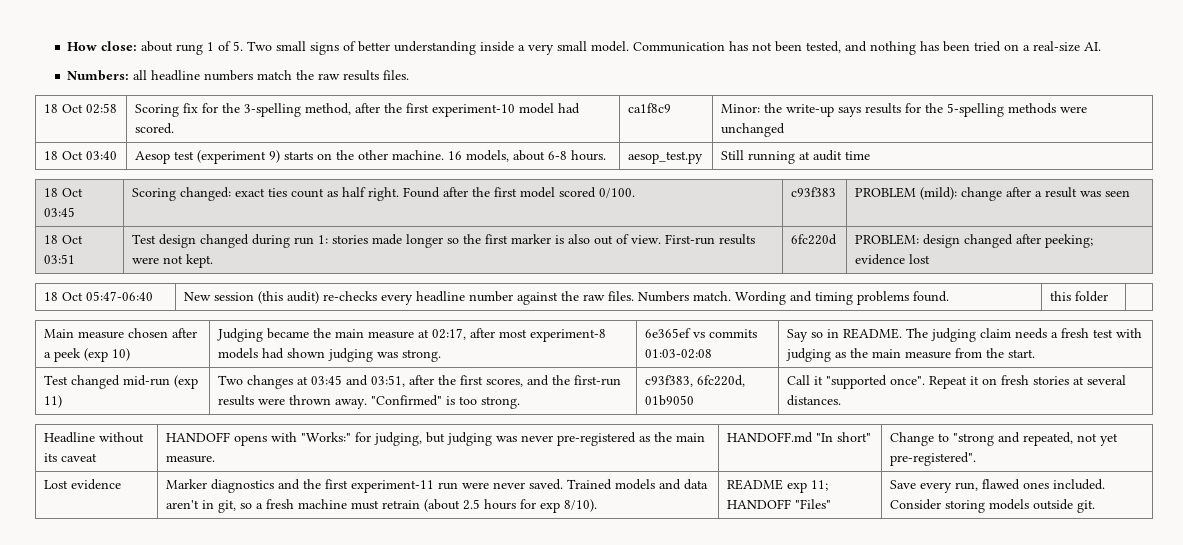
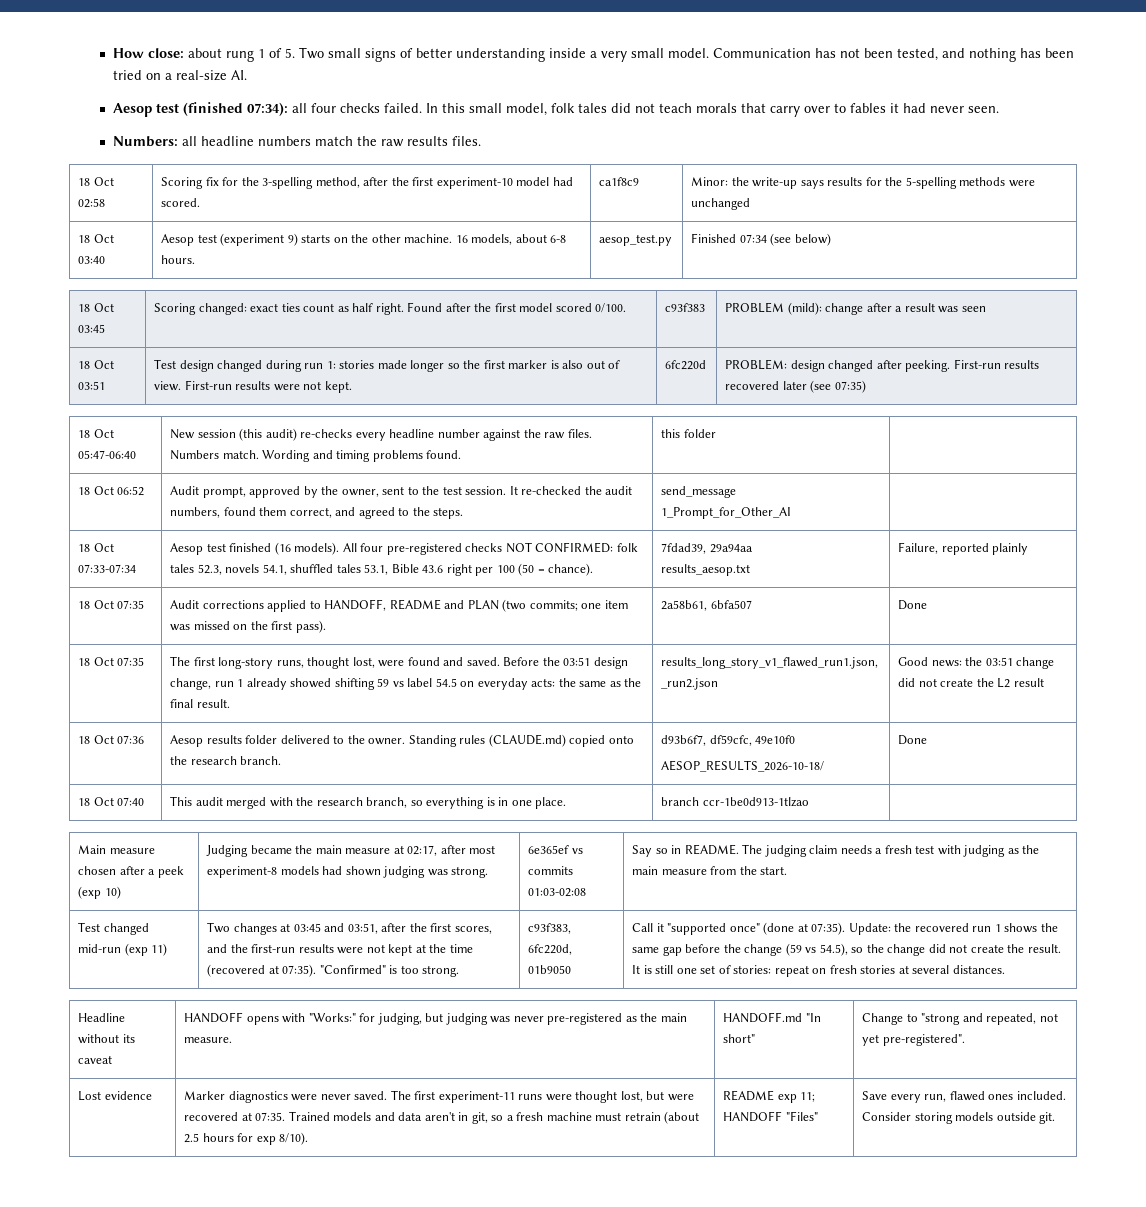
(1102, 46) none -> [112,102,999,117] // Aesop test (finished 07:34): all four checks failed. In this small model, folk tales did not teach morals that carry over to fables it had never seen.
[720,150,870,164] Still running at audit time -> [691,233,831,246] Finished 07:34 (see below)
[1044,234,1093,248] [854,254,930,265] peeking; evidence lost -> [905,359,1040,372] [725,380,866,393] peeking. First-run results recovered later (see 07:35)
(1108, 296) none -> [78,486,145,496] [170,486,633,498] [170,507,464,519] [661,486,737,498] [661,507,792,519] [78,543,114,552] [78,564,137,573] [170,542,638,555] [170,563,594,576] [661,543,753,554] [661,564,751,576] [898,542,1029,555] [78,600,145,609] [170,599,628,612] [170,620,326,633] [661,600,752,611] [898,600,928,610] [78,657,145,666] [170,656,628,669] [170,678,642,690] [170,699,230,708] [661,657,879,669] [661,678,719,690] [898,657,1055,669] [898,678,1044,688] [78,735,145,744] [170,734,634,747] [170,756,282,765] [661,735,796,746] [661,760,825,772] [898,735,928,745] [78,797,145,806] [170,796,567,809] [661,797,809,807] // 18 Oct 06:52 | Audit prompt, approved by the owner, sent to the test session. It re-checked the audit numbers, found them correct, and agreed to the steps. | send_message // 1_Prompt_for_Other_AI | // 18 Oct 07:33-07:34 | Aesop test finished (16 models). All four pre-registered checks NOT CONFIRMED: folk tales 52.3, novels 54.1, shuffled tales 53.1, Bible 43.6 right per 100 (50 = chance). | 7fdad39, 29a94aa // results_aesop.txt | Failure, reported plainly // 18 Oct 07:35 | Audit corrections applied to HANDOFF, README and PLAN (two commits; one item was missed on the first pass). | 2a58b61, 6bfa507 | Done // 18 Oct 07:35 | The first long-story runs, thought lost, were found and saved. Before the 03:51 design change, run 1 already showed shifting 59 vs label 54.5 on everyday acts: the same as the final result. | results_long_story_v1_flawed_run1.json, _run2.json | Good news: the 03:51 change did not create the L2 result // 18 Oct 07:36 | Aesop results folder delivered to the owner. Standing rules (CLAUDE.md) copied onto the research branch. | d93b6f7, df59cfc, 49e10f0 // AESOP_RESULTS_2026-10-18/ | Done // 18 Oct 07:40 | This audit merged with the research branch, so everything is in one place. | branch ccr-1be0d913-1tlzao |
[288,395,367,409] thrown away. -> [366,944,473,956] [207,964,317,977] not kept at the time (recovered at 07:35).
[889,376,979,389] once". Repeat it -> [729,922,1058,935] [632,943,1061,956] [632,965,809,977] once" (done at 07:35). Update: the recovered run 1 shows the same gap before the change (59 vs 54.5), so the change did not create the result. It is still one set of stories: repeat
[277,479,563,493] and the first experiment-11 run were never saved. -> [291,1090,694,1103] [184,1112,286,1121] were never saved. The first experiment-11 runs were thought lost, but were recovered at 07:35.

